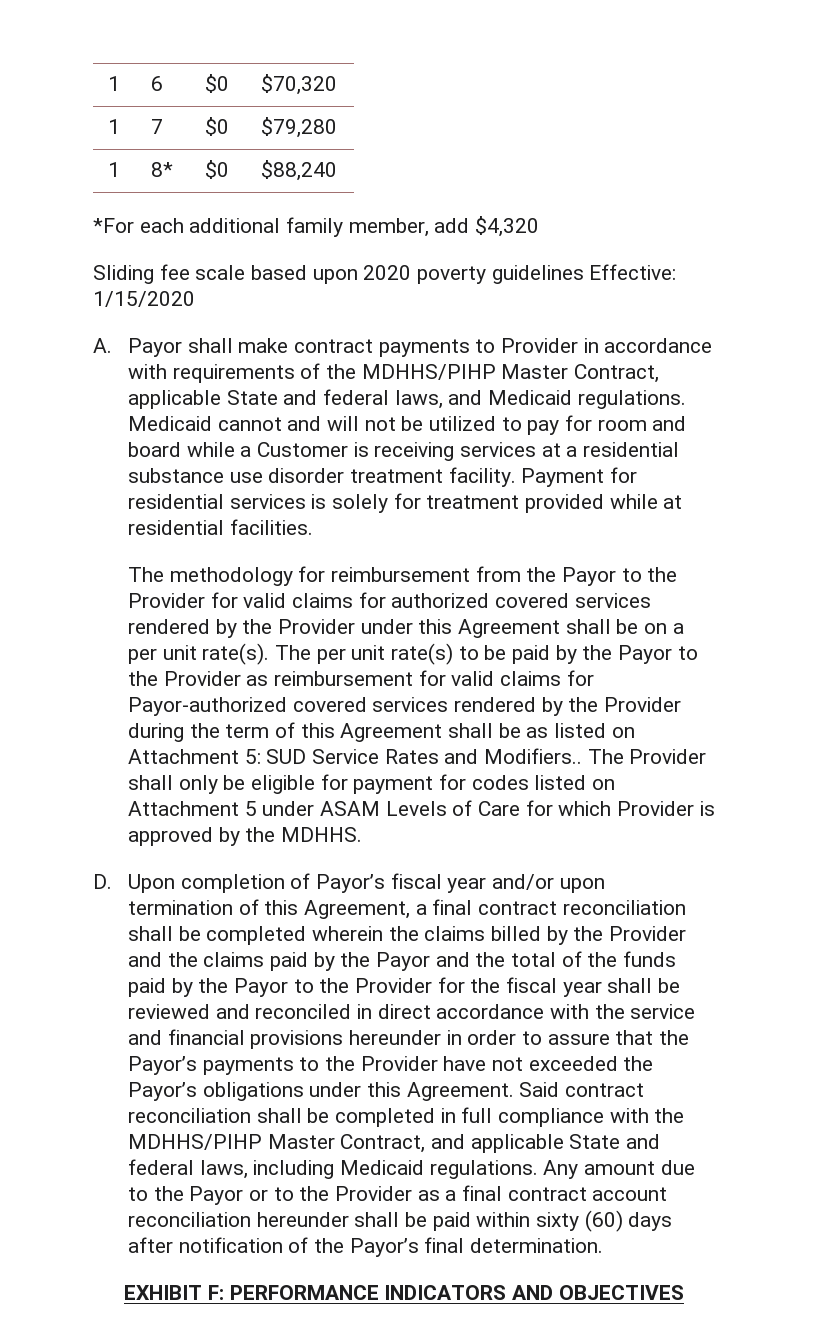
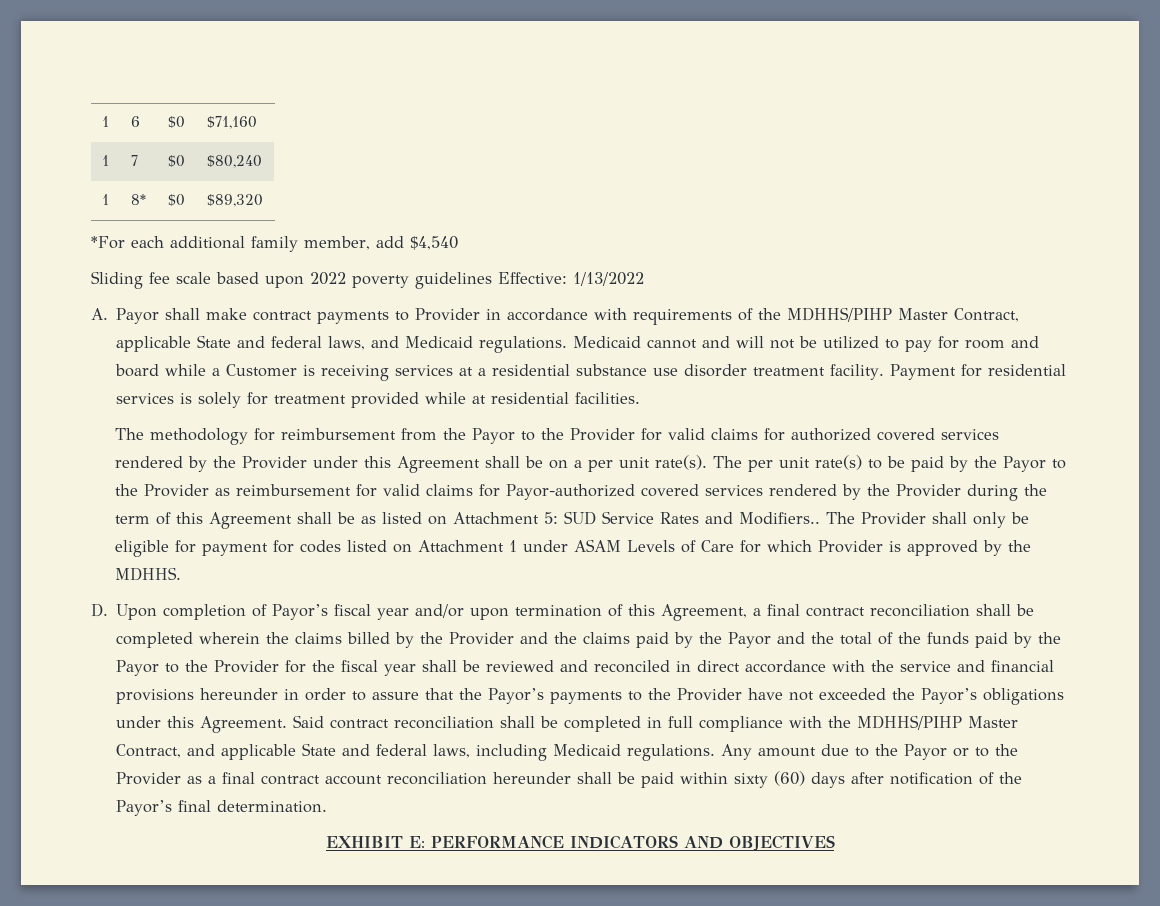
[261,74,338,95] $70,320 -> [206,116,257,129] $71,160
[261,117,338,138] $79,280 -> [206,155,262,168] $80,240
[261,160,338,181] $88,240 -> [206,194,263,207] $89,320
[475,216,540,237] $4,320 -> [410,236,458,250] $4,540
[363,265,412,280] 2020 -> [310,272,346,285] 2022
[93,291,195,307] 1/15/2020 -> [573,272,644,286] 1/13/2022
[244,801,257,816] 5 -> [509,540,518,552] 1
[207,1285,224,1300] F: -> [408,836,425,848] E:

